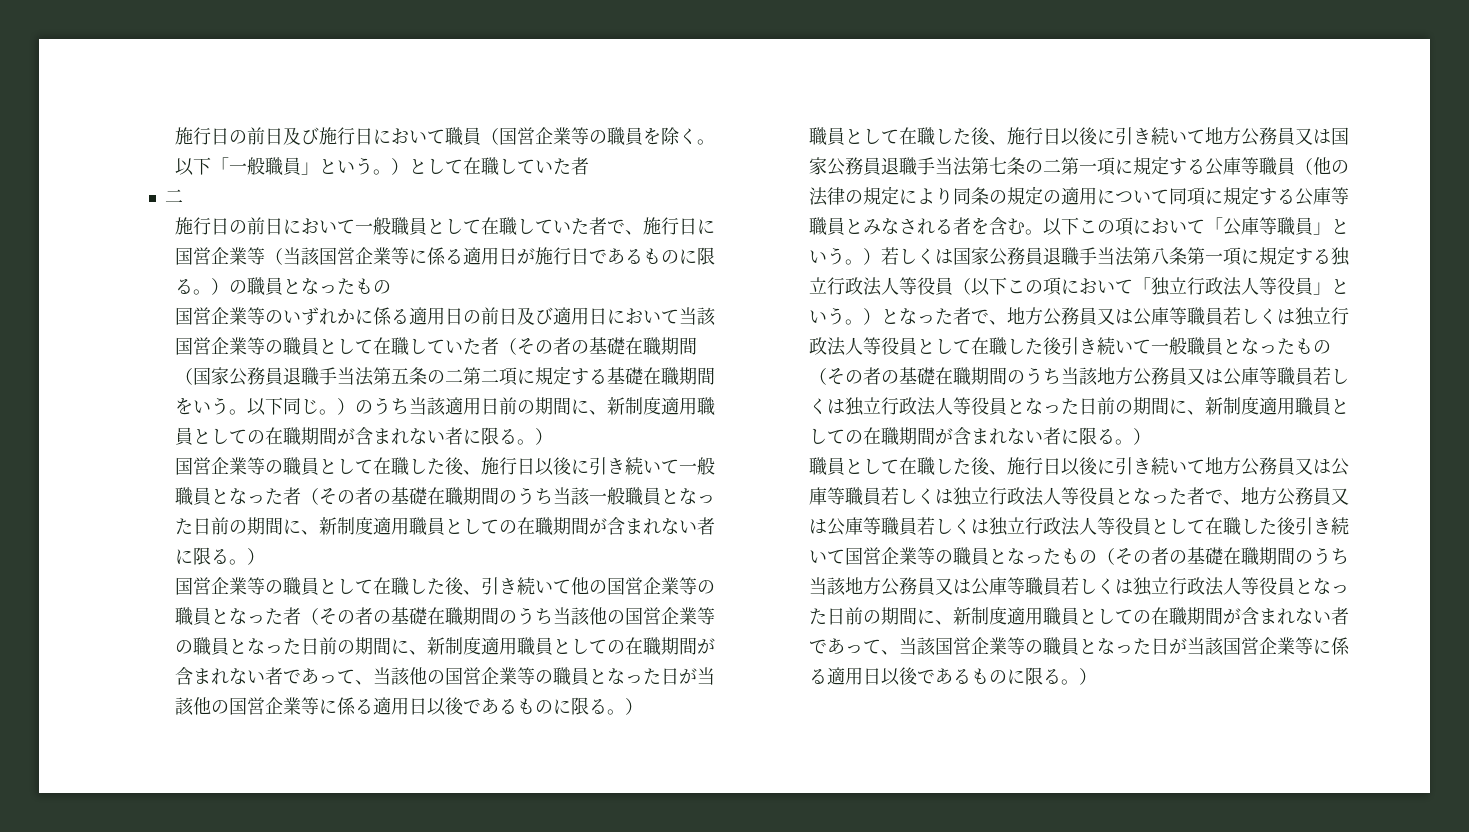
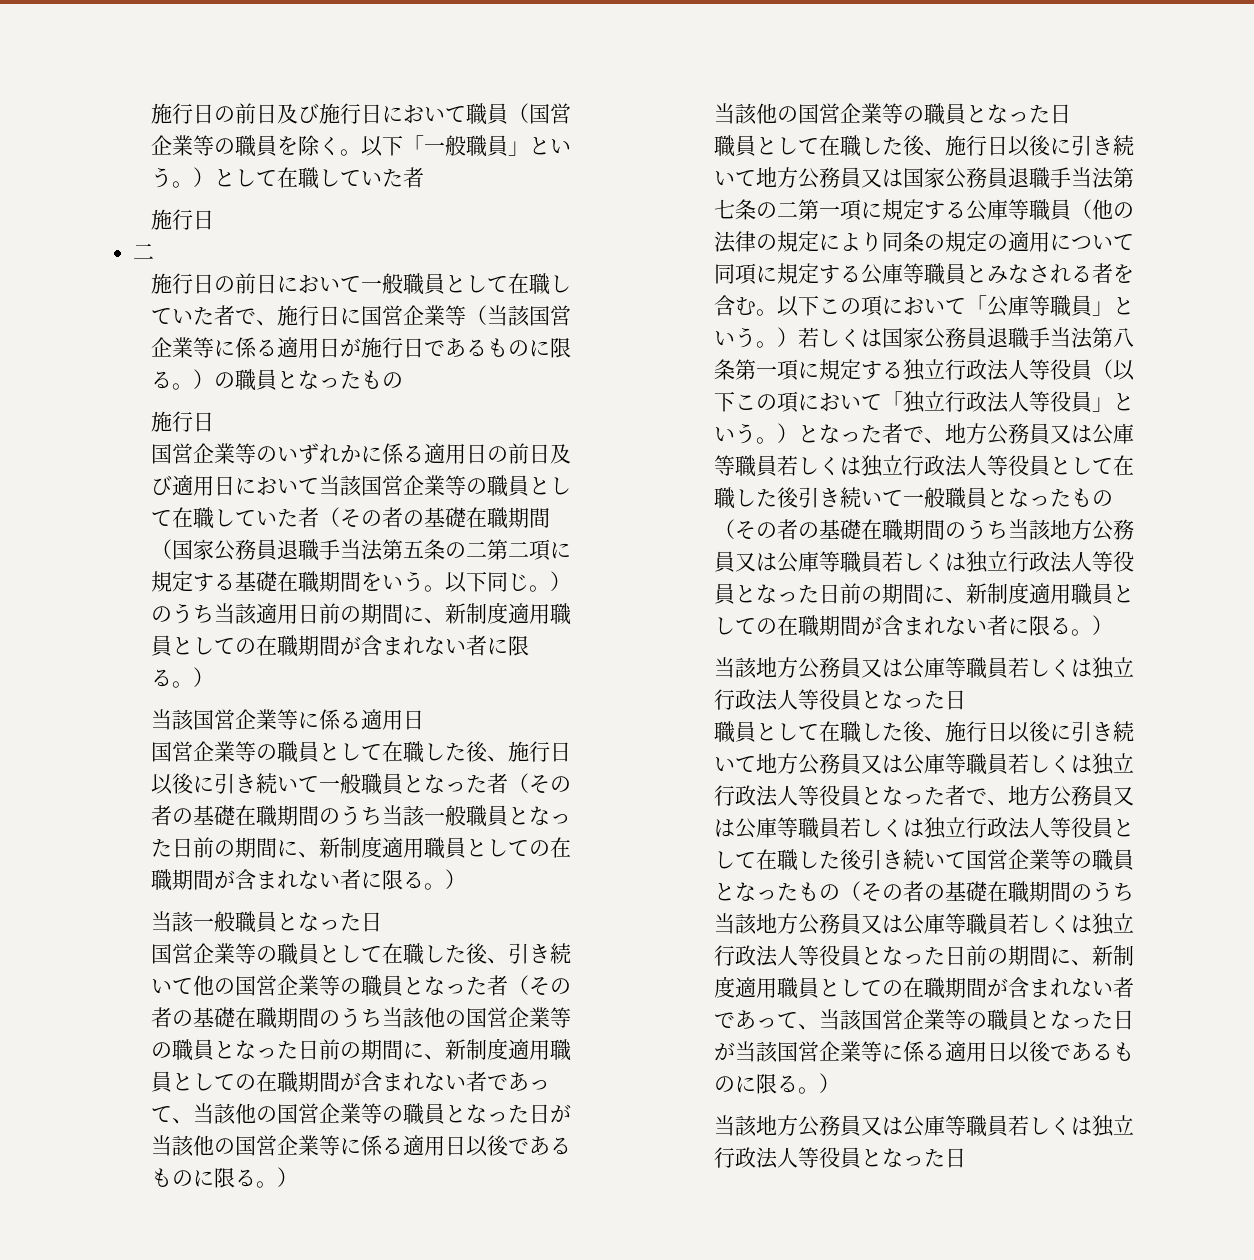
(590, 166) none -> [151,209,215,230] // 施行日
(392, 287) none -> [151,411,215,432] // 施行日
(554, 436) none -> [151,709,425,731] // 当該国営企業等に係る適用日
(266, 556) none -> [151,911,383,933] // 当該一般職員となった日
(644, 706) none -> [714,103,1072,125] // 当該他の国営企業等の職員となった日
(1152, 436) none -> [714,657,1135,679] [714,689,967,711] // 当該地方公務員又は公庫等職員若しくは独立行政法人等役員となった日
(1098, 676) none -> [714,1115,1135,1137] [714,1147,967,1169] // 当該地方公務員又は公庫等職員若しくは独立行政法人等役員となった日

